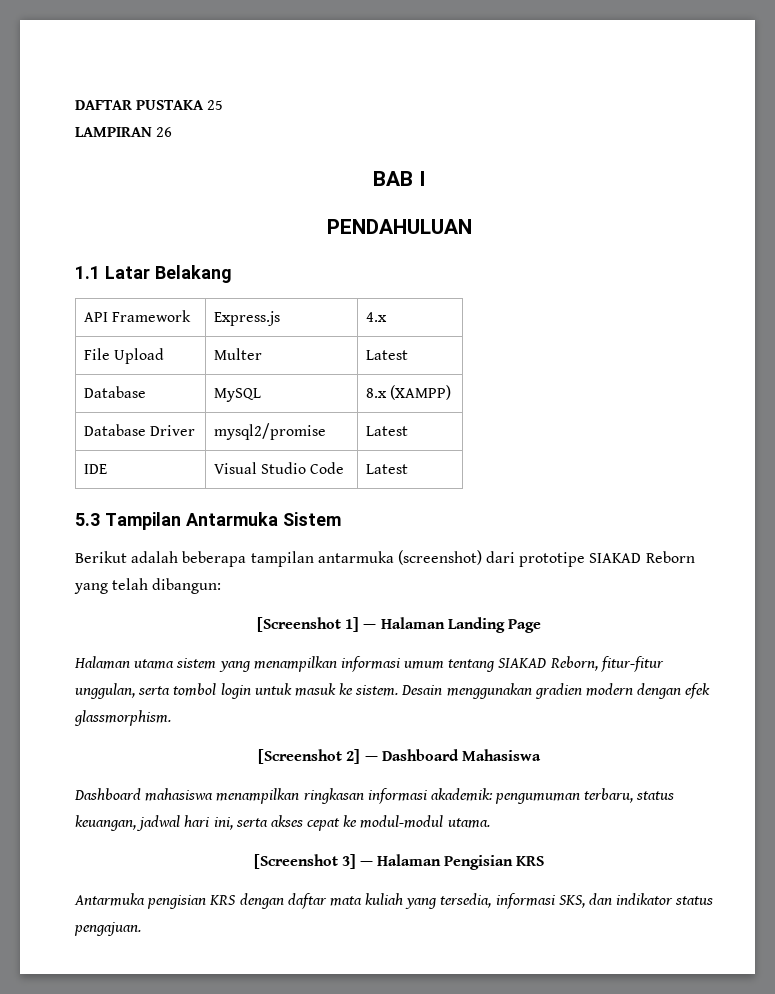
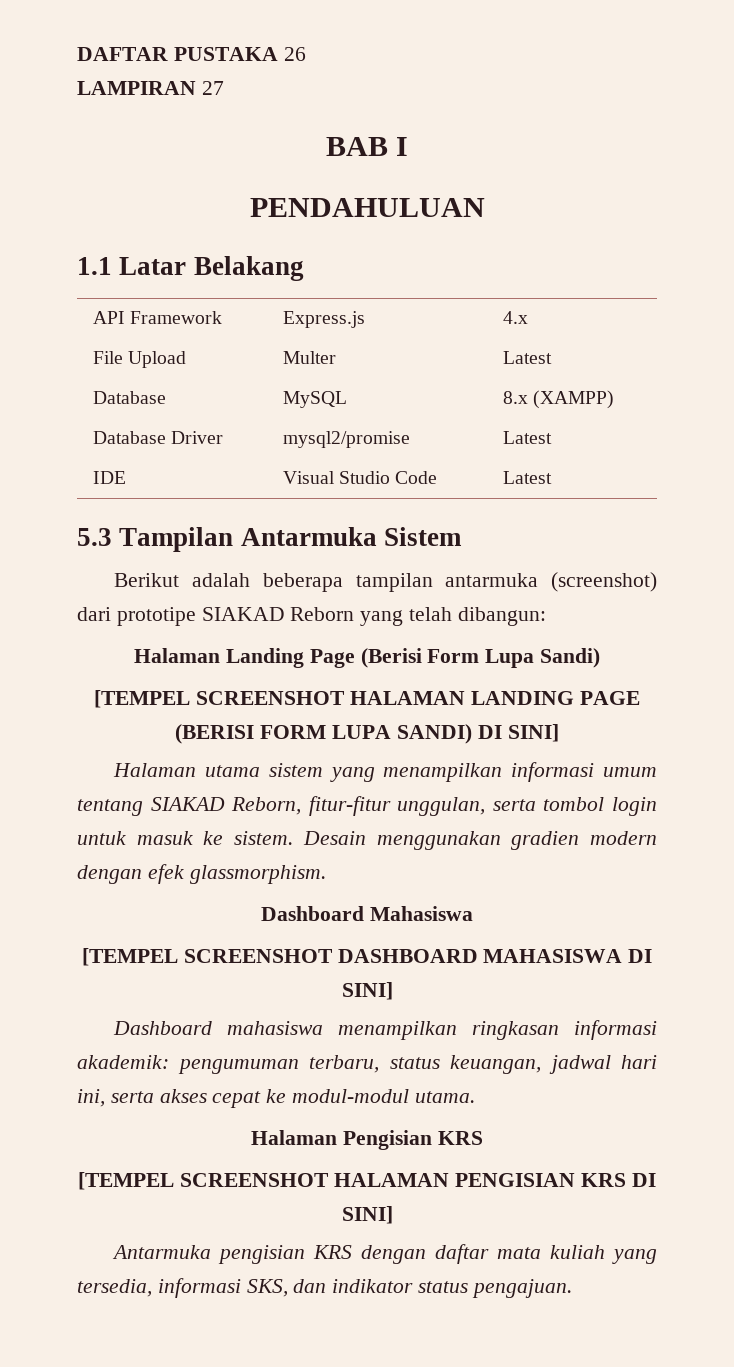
[207,100,224,110] 25 -> [283,47,306,61] 26
[156,127,173,137] 26 -> [201,81,224,95] 27
[257,617,377,632] [Screenshot 1] — -> (546, 616) none
(541, 626) none -> [360,648,600,668] [94,690,640,708] [175,724,559,744] (Berisi Form Lupa Sandi) // [TEMPEL SCREENSHOT HALAMAN LANDING PAGE (BERISI FORM LUPA SANDI) DI SINI]
[258,749,378,764] [Screenshot 2] — -> (326, 874) none
(541, 755) none -> [81,948,653,966] [341,982,393,1000] // [TEMPEL SCREENSHOT DASHBOARD MAHASISWA DI SINI]
[253,854,373,869] [Screenshot 3] — -> (475, 1097) none
(545, 861) none -> [78,1172,656,1190] [341,1206,393,1224] // [TEMPEL SCREENSHOT HALAMAN PENGISIAN KRS DI SINI]

